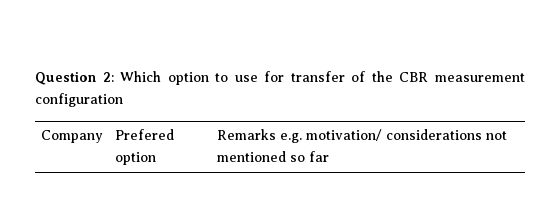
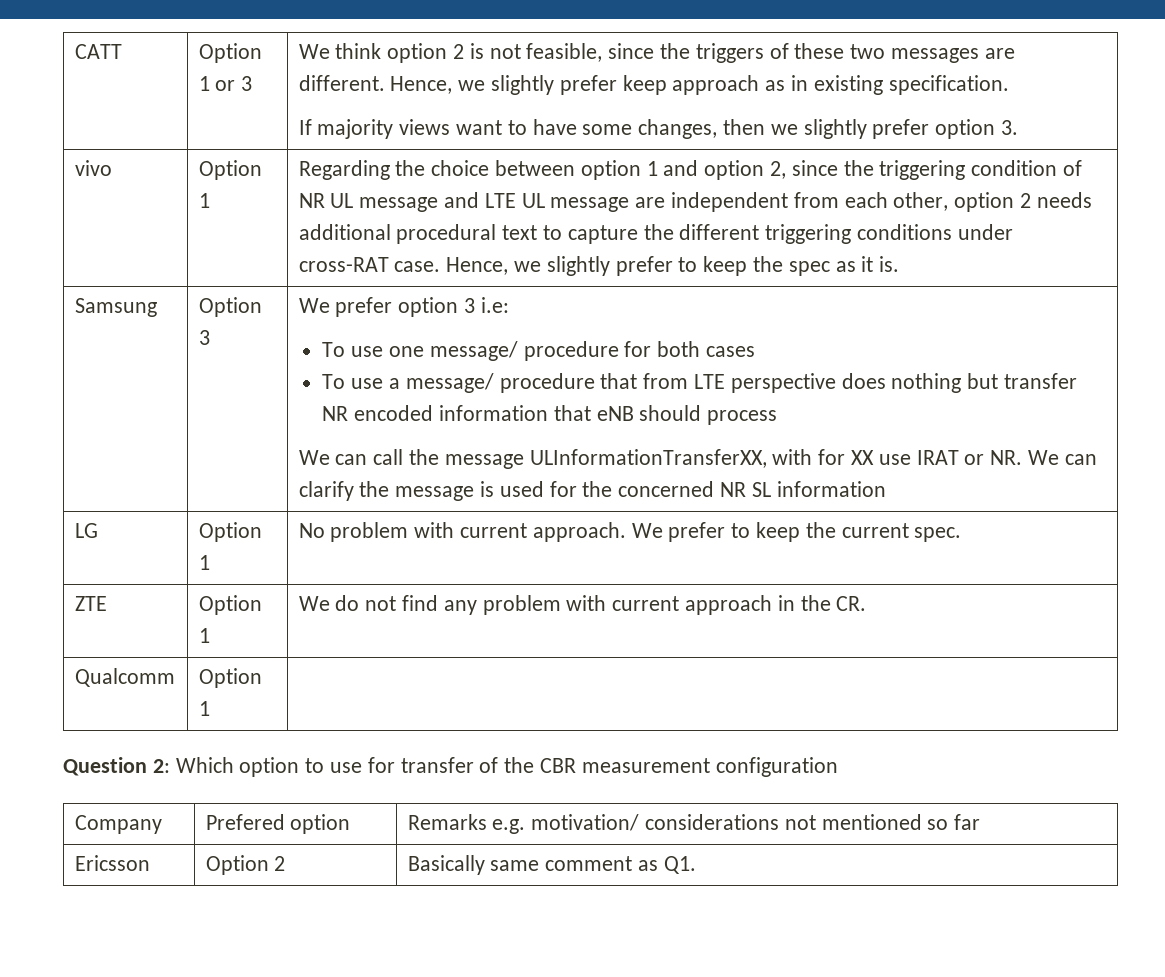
(35, 78) none -> [74,44,122,59] [198,43,262,63] [198,76,253,91] [298,43,1015,63] [298,75,1009,95] [298,119,1019,139] [74,160,112,176] [198,160,262,180] [198,193,210,208] [298,160,1083,180] [298,192,1092,212] [298,224,1013,244] [298,256,900,276] [74,298,157,317] [198,297,262,317] [198,330,210,345] [298,297,509,317] [322,341,755,361] [322,373,1077,393] [322,405,778,425] [298,449,1097,469] [298,481,886,501] [74,523,98,538] [198,522,262,542] [198,555,210,570] [298,522,962,542] [74,596,107,611] [198,595,262,615] [198,628,210,643] [298,595,867,615] [74,668,175,687] [198,668,262,688] [198,701,210,716] CATT | Option 1 or 3 | We think option 2 is not feasible, since the triggers of these two messages are different. Hence, we slightly prefer keep approach as in existing specification. // If majority views want to have some changes, then we slightly prefer option 3. // vivo | Option 1 | Regarding the choice between option 1 and option 2, since the triggering condition of NR UL message and LTE UL message are independent from each other, option 2 needs additional procedural text to capture the different triggering conditions under cross-RAT case. Hence, we slightly prefer to keep the spec as it is. // Samsung | Option 3 | We prefer option 3 i.e: // To use one message/ procedure for both cases // To use a message/ procedure that from LTE perspective does nothing but transfer NR encoded information that eNB should process // We can call the message ULInformationTransferXX, with for XX use IRAT or NR. We can clarify the message is used for the concerned NR SL information // LG | Option 1 | No problem with current approach. We prefer to keep the current spec. // ZTE | Option 1 | We do not find any problem with current approach in the CR. // Qualcomm | Option 1 | //
(329, 156) none -> [74,855,150,871] [205,855,286,875] [407,855,696,875] // Ericsson | Option 2 | Basically same comment as Q1.

